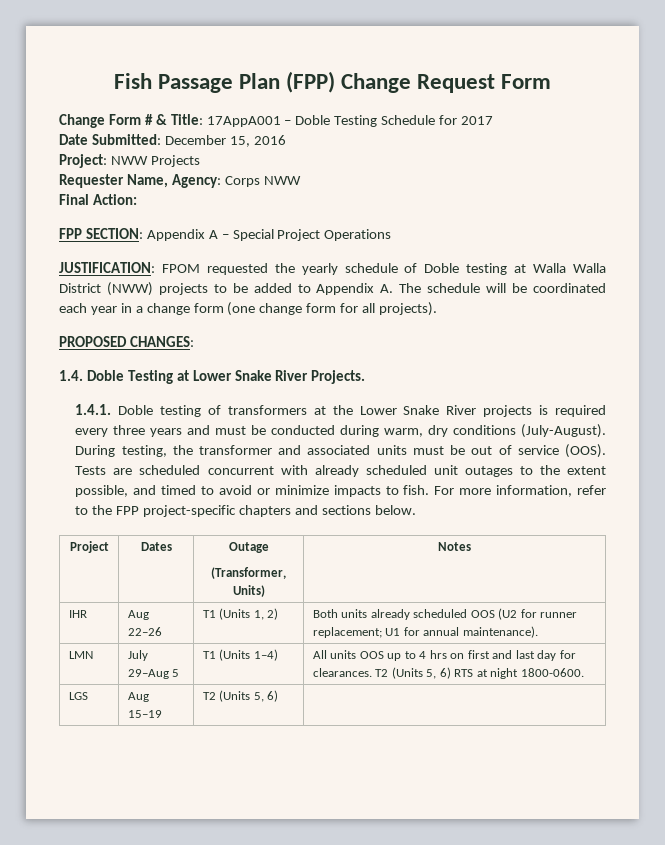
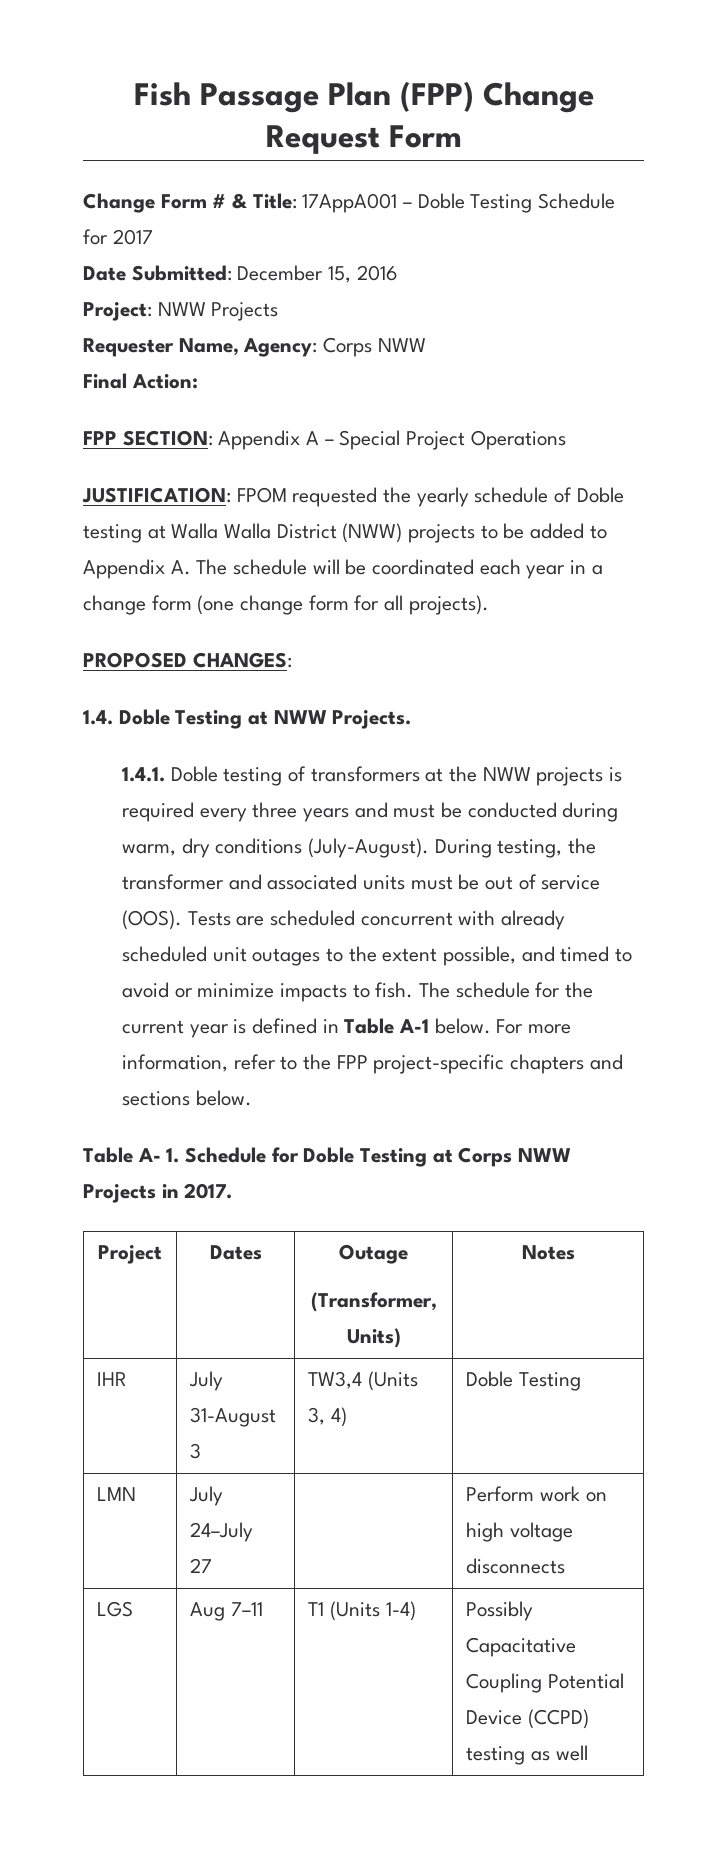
[192,370,309,381] Lower Snake River -> [273,710,327,724] NWW
[359,405,477,415] Lower Snake River -> [482,767,531,781] NWW
(430, 490) none -> [418,982,593,998] [121,1018,491,1038] The schedule for the current year is defined in Table A-1 below.
(416, 510) none -> [83,1147,572,1167] [83,1183,233,1203] // Table A- 1. Schedule for Doble Testing at Corps NWW Projects in 2017.
[127,610,149,620] [127,627,162,636] [202,608,279,620] [312,608,578,620] [312,626,538,638] [68,651,93,659] [127,650,148,661] [127,669,180,679] [202,649,278,661] [312,650,576,661] [312,667,584,679] [68,692,88,700] [127,692,149,702] [127,710,162,718] [202,690,279,702] Aug 22–26 | T1 (Units 1, 2) | Both units already scheduled OOS (U2 for runner replacement; U1 for annual maintenance). // LMN | July 29–Aug 5 | T1 (Units 1–4) | All units OOS up to 4 hrs on first and last day for clearances. T2 (Units 5, 6) RTS at night 1800-0600. // LGS | Aug 15–19 | T2 (Units 5, 6) | -> [189,1371,224,1391] [190,1407,277,1427] [190,1443,202,1459] [308,1371,418,1391] [308,1407,347,1427] [466,1371,581,1391] [97,1487,137,1501] [189,1486,224,1506] [190,1522,254,1542] [190,1558,213,1573] [466,1486,607,1502] [466,1522,573,1542] [466,1558,566,1574] [97,1601,134,1617] [190,1602,263,1621] [308,1601,416,1621] [466,1601,534,1621] [466,1637,577,1657] [466,1673,624,1693] [466,1709,589,1729] [466,1745,588,1765] July 31-August 3 | TW3,4 (Units 3, 4) | Doble Testing // LMN | July 24–July 27 | | Perform work on high voltage disconnects // LGS | Aug 7–11 | T1 (Units 1-4) | Possibly Capacitative Coupling Potential Device (CCPD) testing as well

